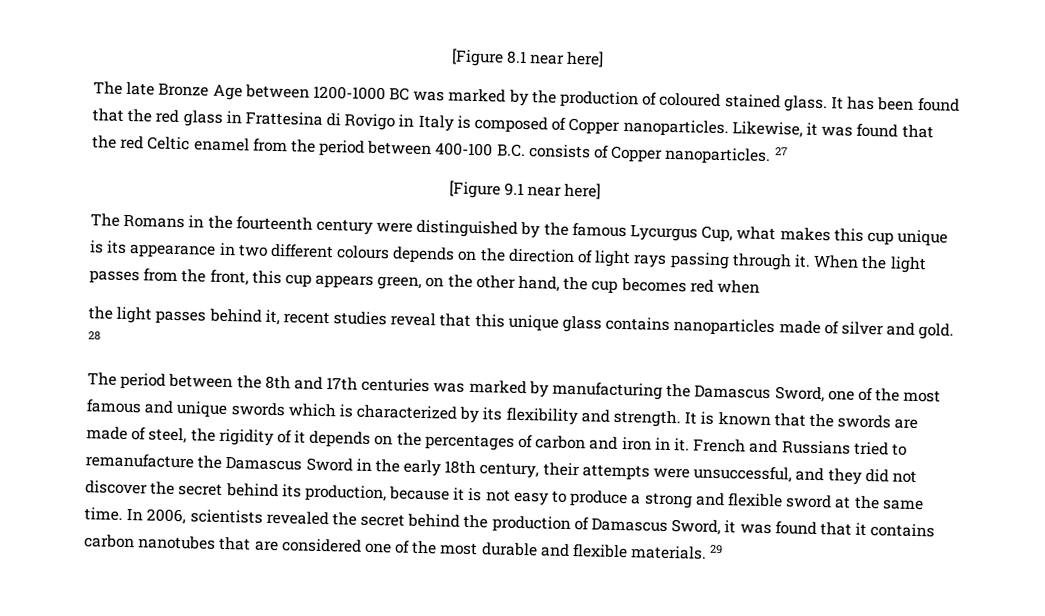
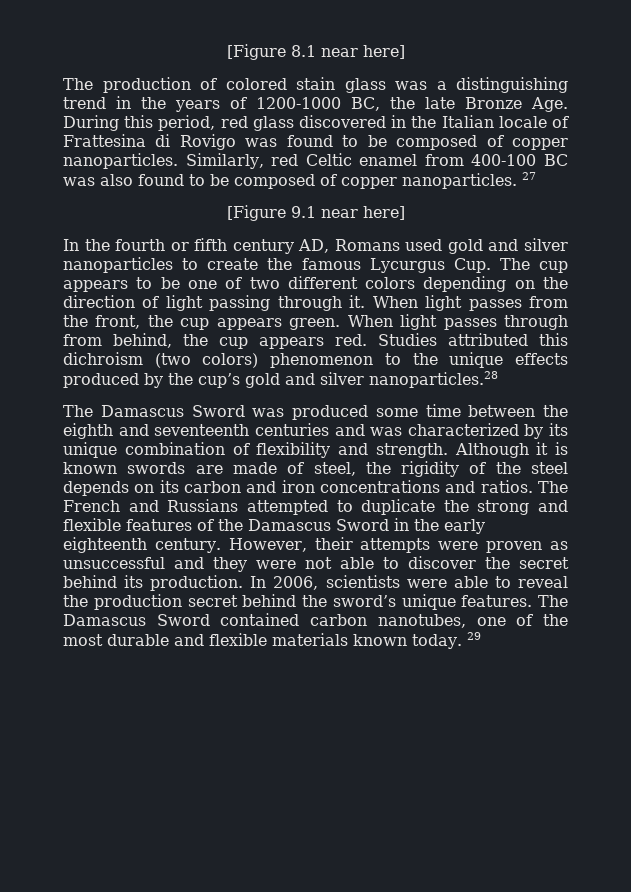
[126,81,960,113] [92,108,934,139] [92,135,664,163] late Bronze Age between 1200-1000 BC was marked by the production of coloured stained glass. It has been found that the red glass in Frattesina di Rovigo in Italy is composed of Copper nanoparticles. Likewise, it was found that the red Celtic enamel from the period between 400-100 B.C. consists of Copper -> [102,77,568,93] [63,96,568,112] [63,115,569,131] [63,134,569,150] [63,153,568,169] [63,174,397,189] production of colored stain glass was a distinguishing trend in the years of 1200-1000 BC, the late Bronze Age. During this period, red glass discovered in the Italian locale of Frattesina di Rovigo was found to be composed of copper nanoparticles. Similarly, red Celtic enamel from 400-100 BC was also found to be composed of copper
[90,213,949,247] [90,240,456,264] The Romans in the fourteenth century were distinguished by the famous Lycurgus Cup, what makes this cup unique is its appearance in two different colours depends -> [63,238,568,254] [63,257,568,273] [63,276,507,292] In the fourth or fifth century AD, Romans used gold and silver nanoparticles to create the famous Lycurgus Cup. The cup appears to be one of two different colors depending
[633,254,668,268] rays -> (203, 303) none
[861,255,888,270] the -> (418, 302) none
[251,270,760,294] [88,306,955,340] [88,331,101,341] [87,372,942,403] [86,399,834,428] this cup appears green, on the other hand, the cup becomes red when // the light passes behind it, recent studies reveal that this unique glass contains nanoparticles made of silver and gold. 28 // The period between the 8th and 17th centuries was marked by manufacturing the Damascus Sword, one of the most famous and unique swords which is characterized by its flexibility and strength. It is known that the -> [147,314,568,330] [63,333,568,349] [63,352,568,368] [63,371,498,388] [63,404,568,420] [63,423,568,439] [63,442,568,458] [63,462,117,474] the cup appears green. When light passes through from behind, the cup appears red. Studies attributed this dichroism (two colors) phenomenon to the unique effects produced by the cup’s gold and silver nanoparticles.28 // The Damascus Sword was produced some time between the eighth and seventeenth centuries and was characterized by its unique combination of flexibility and strength. Although it is known
[294,430,907,456] [85,453,194,469] it depends on the percentages of carbon and iron in it. French and Russians tried to remanufacture -> [495,462,568,474] [63,480,568,496] [63,499,568,515] [63,518,214,531] the steel depends on its carbon and iron concentrations and ratios. The French and Russians attempted to duplicate the strong and flexible features of
[444,460,917,485] 18th century, their attempts were unsuccessful, and they did not -> [63,537,569,553] [63,557,399,572] eighteenth century. However, their attempts were proven as unsuccessful and they were not able to
[304,484,924,511] [84,507,936,538] [84,534,362,553] production, because it is not easy to produce a strong and flexible sword at the same time. In 2006, scientists revealed the secret behind the production of Damascus Sword, it was found that it contains carbon nanotubes that are considered -> [150,575,568,591] [63,594,568,610] [63,613,466,628] production. In 2006, scientists were able to reveal the production secret behind the sword’s unique features. The Damascus Sword contained carbon nanotubes,
[630,545,708,560] materials. -> [272,633,462,649] materials known today.

